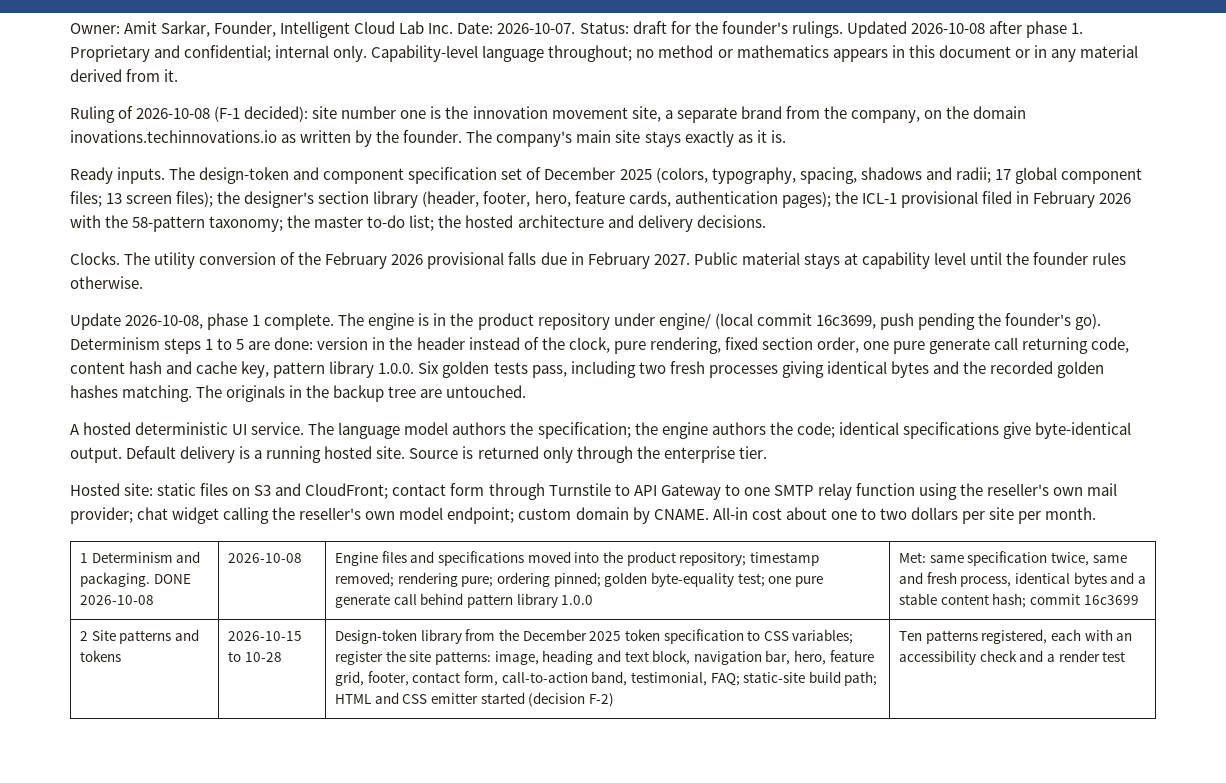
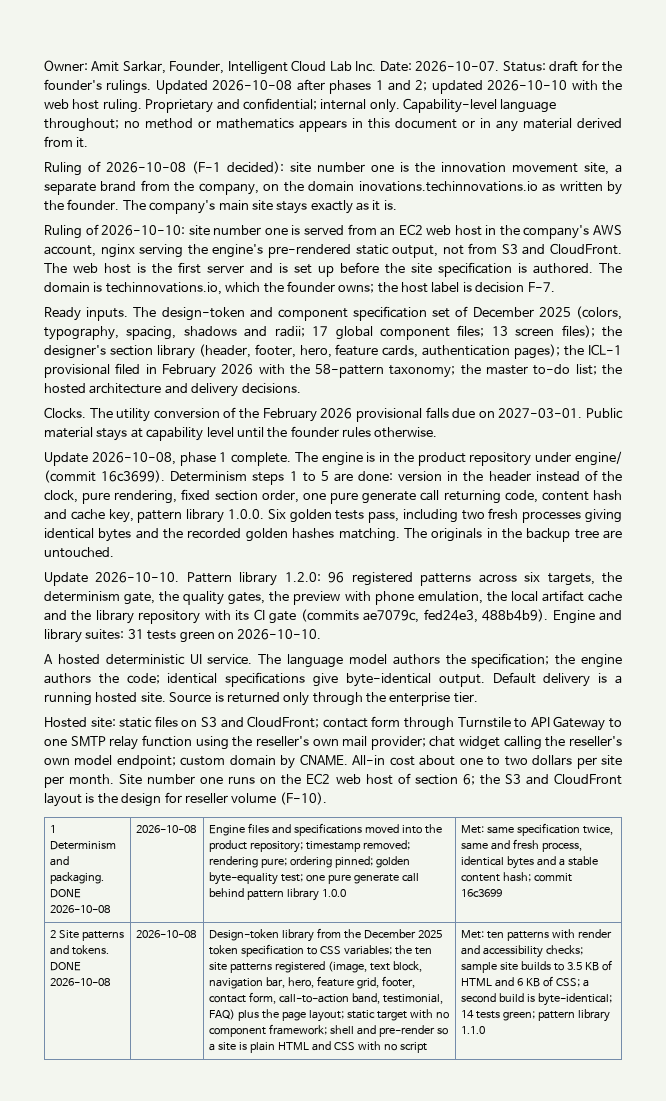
[1025,21,1083,38] phase 1. -> [329,80,622,94] [44,99,142,113] phases 1 and 2; updated 2026-10-10 with the web host ruling.
(786, 136) none -> [44,224,622,239] [44,243,622,258] [44,262,622,277] [44,281,555,295] // Ruling of 2026-10-10: site number one is served from an EC2 web host in the company's AWS account, nginx serving the engine's pre-rendered static output, not from S3 and CloudFront. The web host is the first server and is set up before the site specification is authored. The domain is techinnovations.io, which the founder owns; the host label is decision F-7.
[570,252,690,269] in February 2027. -> [478,408,583,418] on 2027-03-01.
[714,313,1102,330] (local commit 16c3699, push pending the founder's go). -> [44,470,166,483] (commit 16c3699).
(527, 391) none -> [44,572,622,586] [44,590,623,605] [44,609,622,624] [44,629,322,643] // Update 2026-10-10. Pattern library 1.2.0: 96 registered patterns across six targets, the determinism gate, the quality gates, the preview with phone emulation, the local artifact cache and the library repository with its CI gate (commits ae7079c, fed24e3, 488b4b9). Engine and library suites: 31 tests green on 2026-10-10.
(1097, 513) none -> [119,773,622,785] [44,792,327,807] Site number one runs on the EC2 web host of section 6; the S3 and CloudFront layout is the design for reseller volume (F-10).
[79,650,121,662] [227,631,302,641] [227,651,282,662] tokens | 2026-10-15 to 10-28 -> [72,945,110,955] [50,962,82,971] [50,978,111,986] [136,930,197,938] tokens. DONE 2026-10-08 | 2026-10-08
[334,650,621,665] register the site patterns: image, heading and -> [395,945,433,955] [209,961,368,973] the ten site patterns registered (image,
[710,671,878,686] [334,692,614,707] [898,629,1133,644] [898,650,1126,665] FAQ; static-site build path; HTML and CSS emitter started (decision F-2) | Ten patterns registered, each with an accessibility check and a render test -> [209,1009,449,1022] [209,1024,449,1037] [209,1041,427,1053] [461,929,613,941] [461,945,584,958] [461,960,613,973] [461,976,590,987] [461,993,613,1006] [461,1009,611,1022] [461,1026,486,1034] FAQ) plus the page layout; static target with no component framework; shell and pre-render so a site is plain HTML and CSS with no script | Met: ten patterns with render and accessibility checks; sample site builds to 3.5 KB of HTML and 6 KB of CSS; a second build is byte-identical; 14 tests green; pattern library 1.1.0

